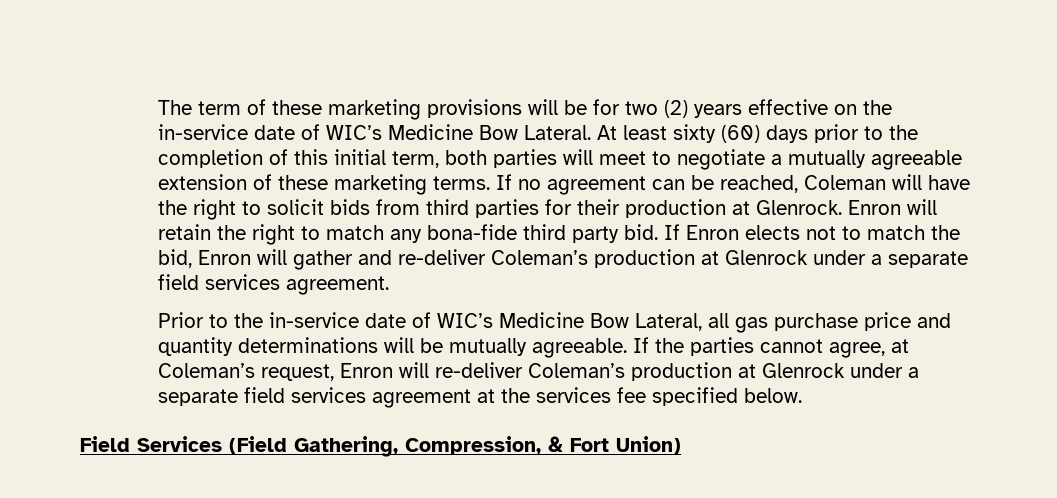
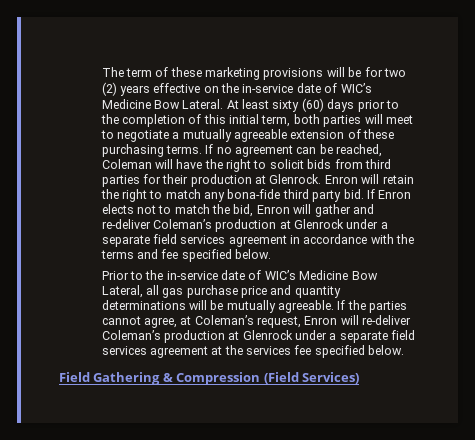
[334,174,428,195] marketing -> [101,144,164,157] purchasing
[286,276,390,295] agreement. -> [228,234,415,247] [100,249,272,262] agreement in accordance with the terms and fee specified below.
[137,436,681,457] Services (Field Gathering, Compression, & Fort Union) -> [93,372,359,385] Gathering & Compression (Field Services)

